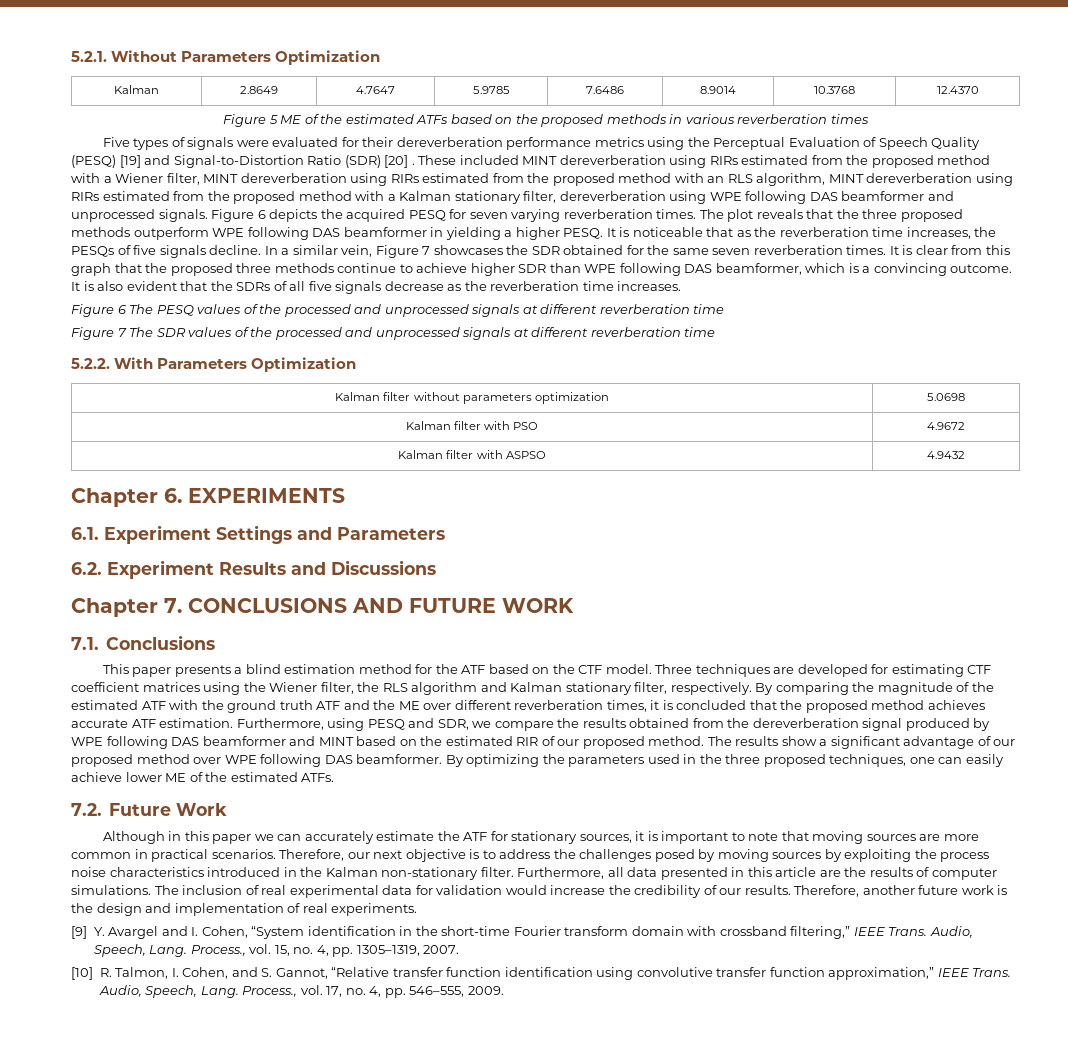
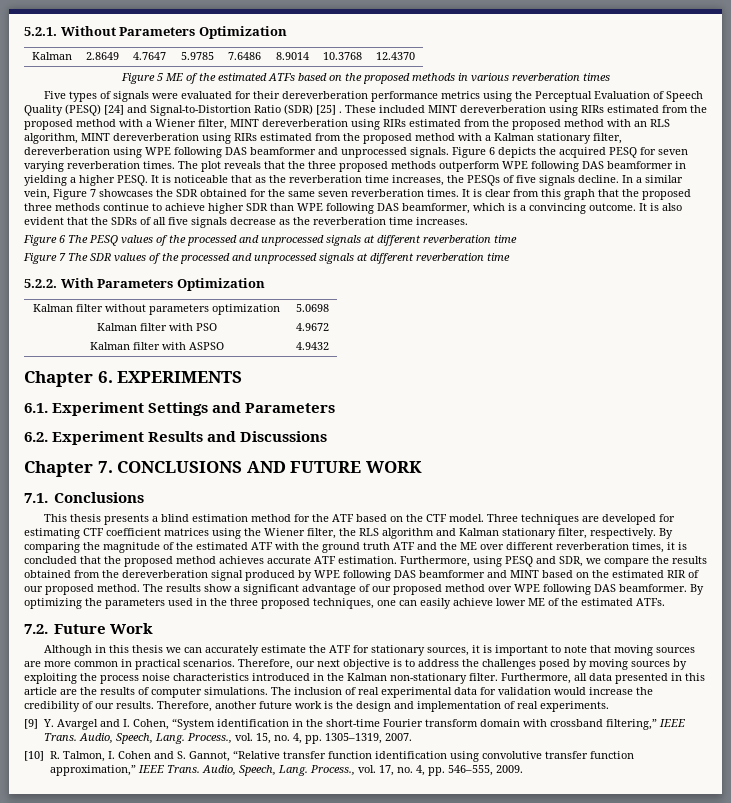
[119,155,141,168] [19] -> [104,105,124,115] [24]
[384,155,409,168] [20] -> [316,105,336,115] [25]
[132,667,172,677] paper -> [69,514,101,522] thesis
[212,834,252,844] paper -> [131,645,163,653] thesis
[182,967,229,979] Cohen, -> [117,751,151,759] Cohen

